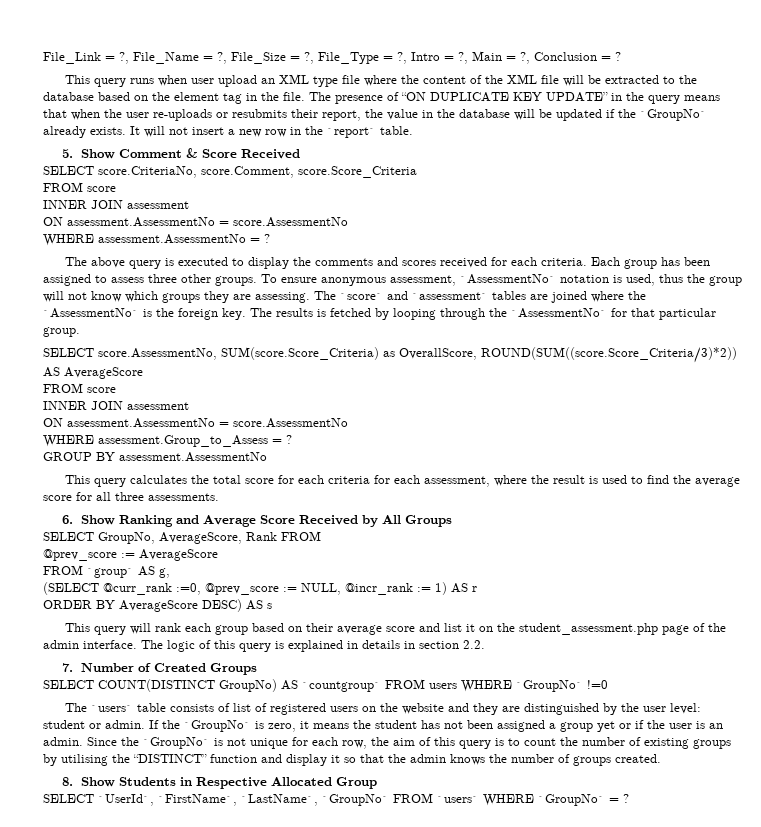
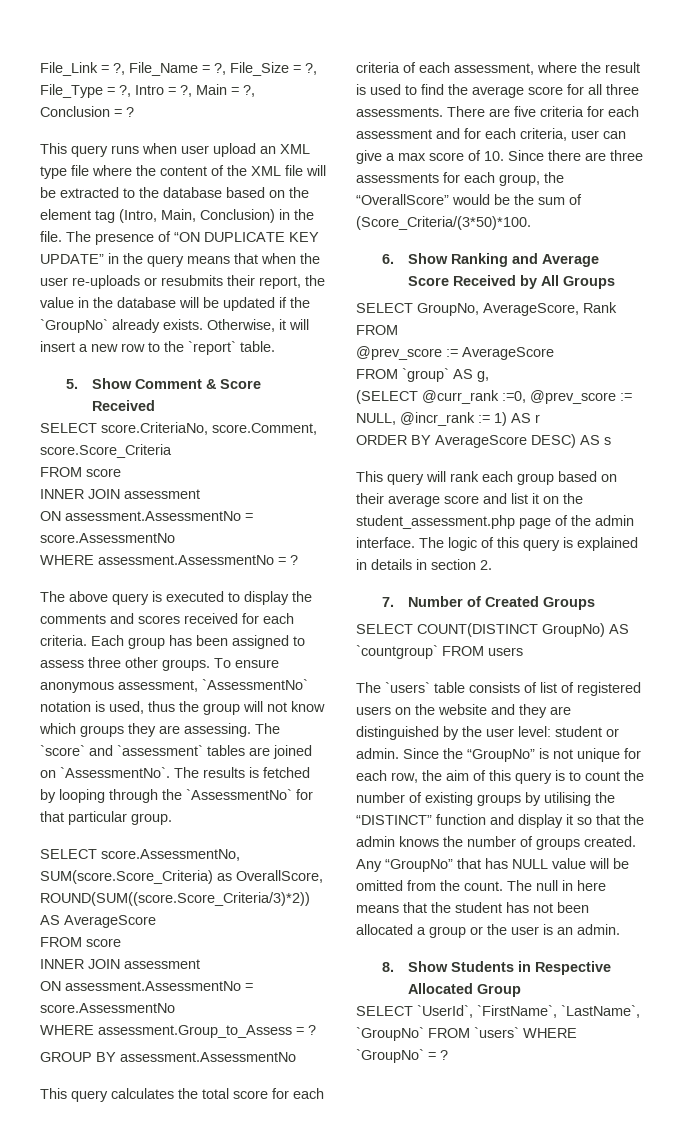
(242, 98) none -> [119,209,275,223] (Intro, Main, Conclusion)
[130,126,188,137] It will not -> [207,319,309,332] Otherwise, it will
[290,127,301,135] in -> [148,342,160,352] to
[591,291,646,302] [43,308,246,320] where the `AssessmentNo` is the foreign key. -> [40,767,170,778] on `AssessmentNo`.
[373,475,390,484] for -> [403,62,416,73] of
(219, 497) none -> [447,106,639,117] [356,128,626,141] [356,150,643,164] [356,172,564,186] [356,194,582,205] [356,216,531,230] There are five criteria for each assessment and for each criteria, user can give a max score of 10. Since there are three assessments for each group, the “OverallScore” would be the sum of (Score_Criteria/(3*50)*100.
[463,640,485,649] 2.2. -> [480,560,492,570] 2.
[461,680,608,692] WHERE `GroupNo` !=0 -> (523, 651) none
[149,720,723,732] [43,737,83,746] If the `GroupNo` is zero, it means the student has not been assigned a group yet or if the user is an admin. -> (399, 753) none
[143,737,210,749] `GroupNo` -> [467,749,535,762] “GroupNo”
(661, 758) none -> [356,858,629,872] [356,880,606,891] [356,902,589,913] [356,924,620,938] Any “GroupNo” that has NULL value will be omitted from the count. The null in here means that the student has not been allocated a group or the user is an admin.

